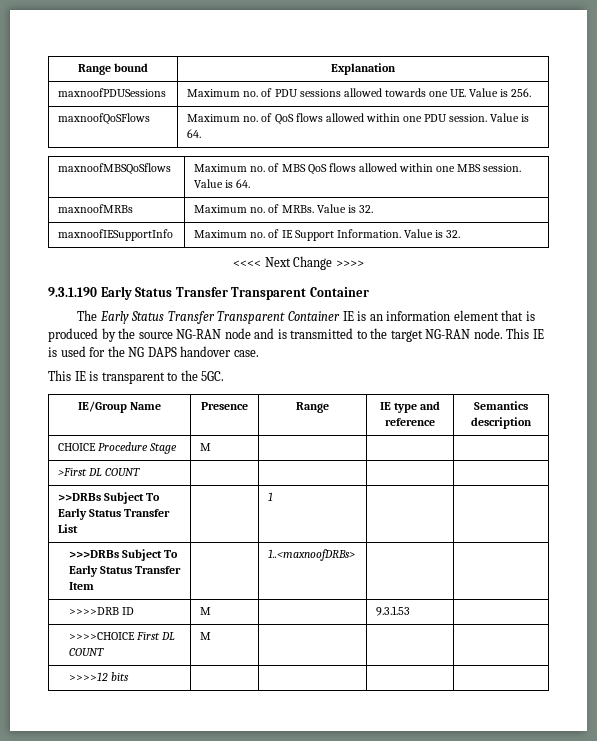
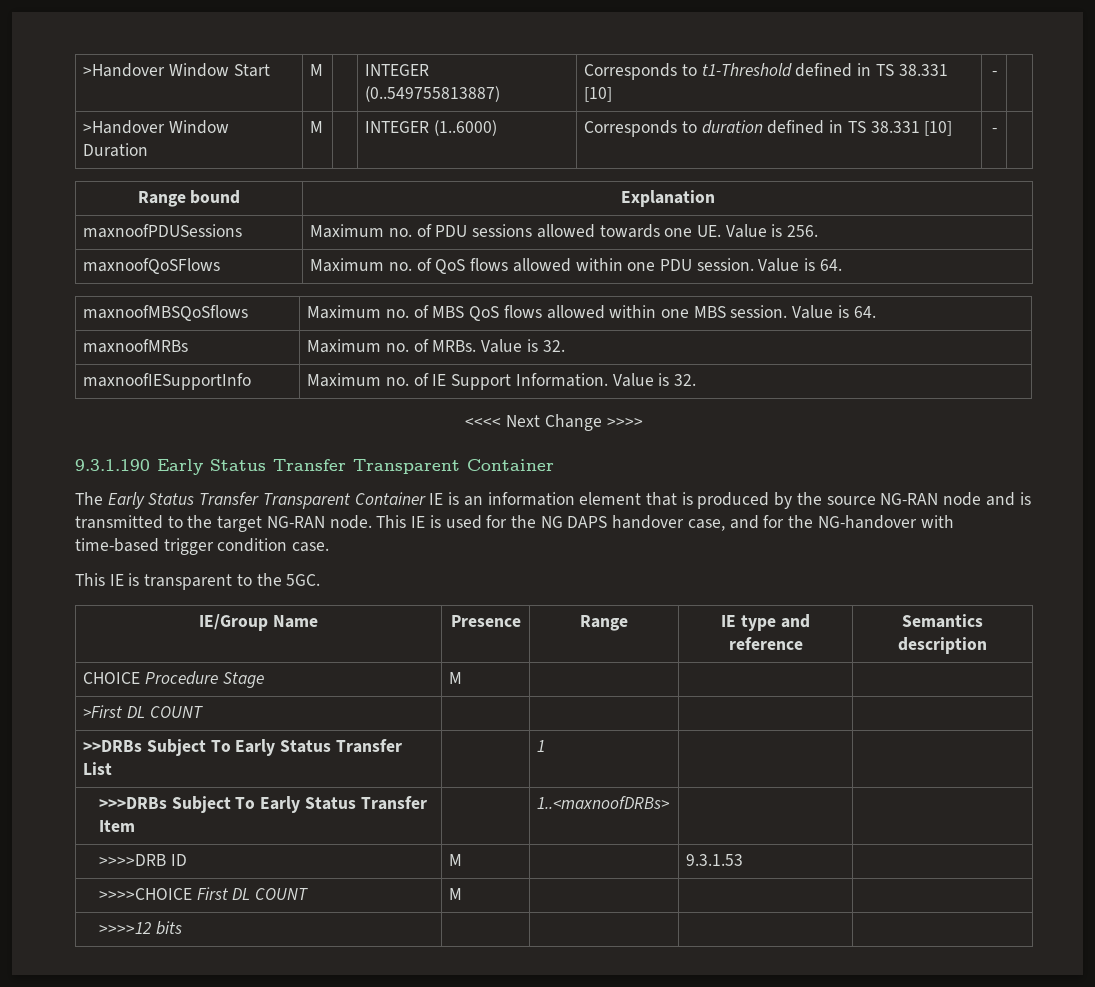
(77, 69) none -> [83,63,270,77] [310,64,324,76] [365,64,430,76] [365,86,501,102] [584,63,948,80] [584,87,613,102] [991,71,997,76] [83,120,229,134] [83,143,149,157] [310,121,324,133] [365,120,497,136] [584,120,953,137] [991,128,997,133] >Handover Window Start | M | | INTEGER (0..549755813887) | Corresponds to t1-Threshold defined in TS 38.331 [10] | - | // >Handover Window Duration | M | | INTEGER (1..6000) | Corresponds to duration defined in TS 38.331 [10] | - | //
(232, 351) none -> [687,515,954,531] [75,538,288,555] case, and for the NG-handover with time-based trigger condition

